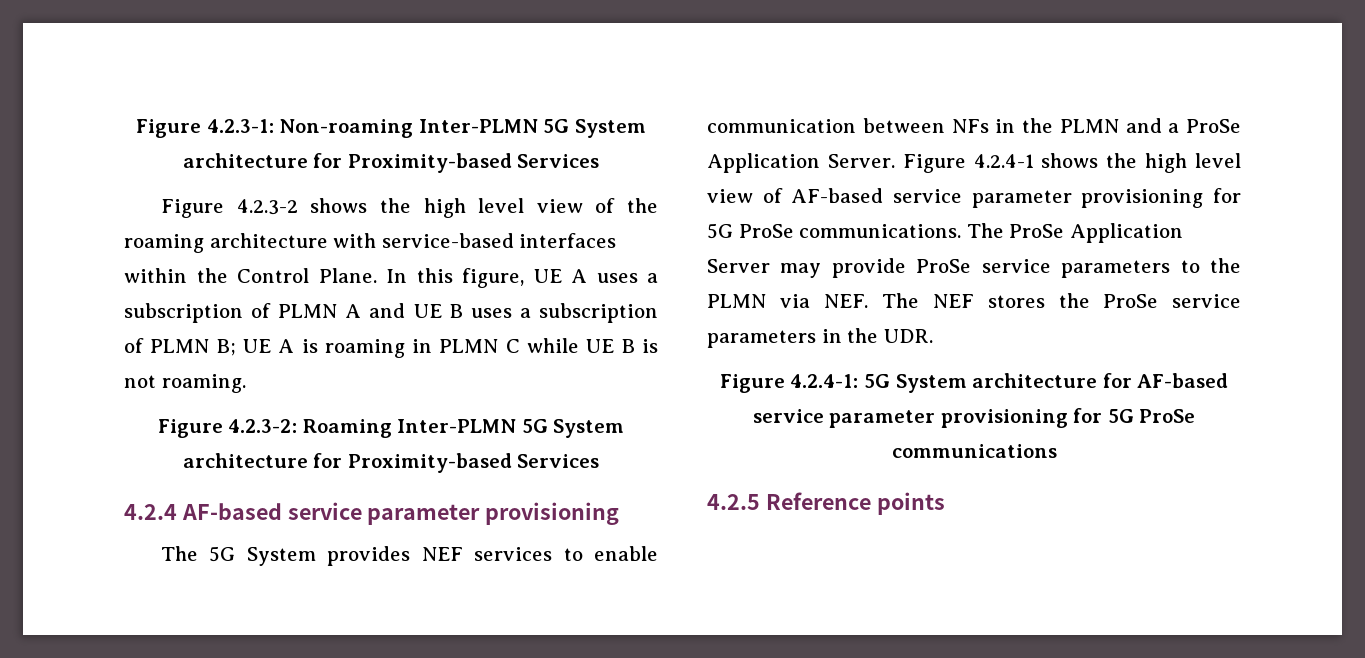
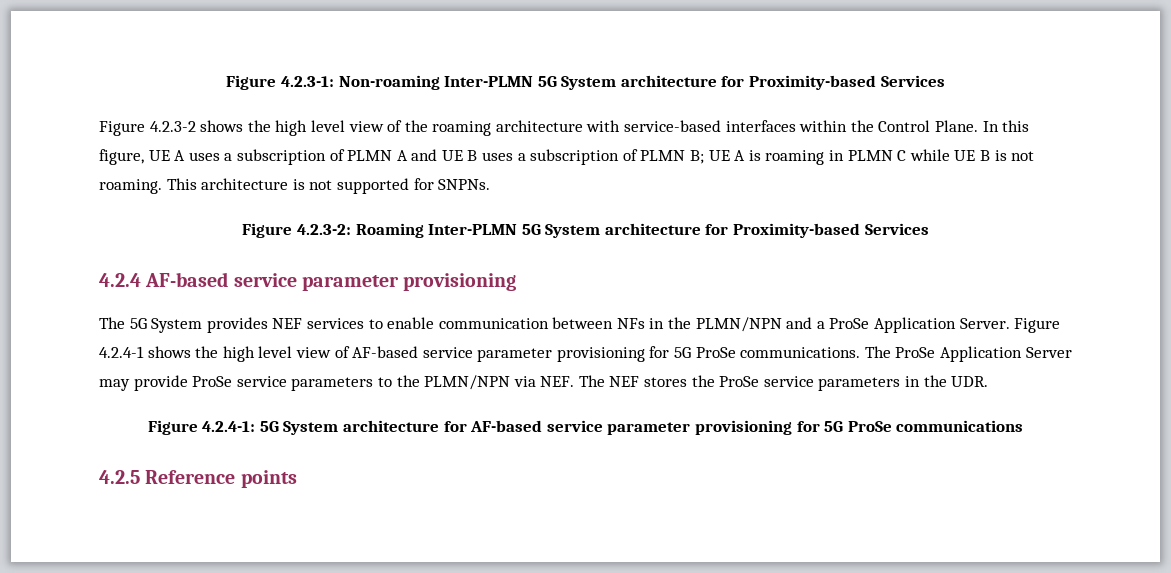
(246, 383) none -> [166,178,491,194] This architecture is not supported for SNPNs.
[1059,119,1119,133] PLMN -> [695,317,782,332] PLMN/NPN
[707,294,766,308] PLMN -> [424,375,511,390] PLMN/NPN

